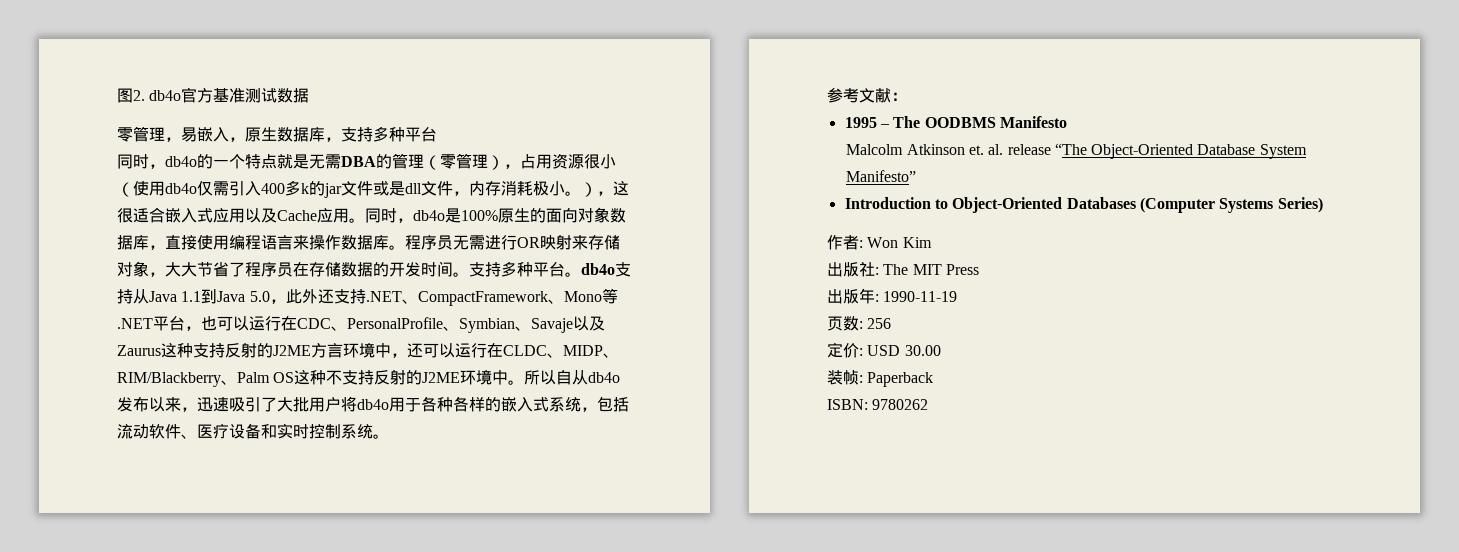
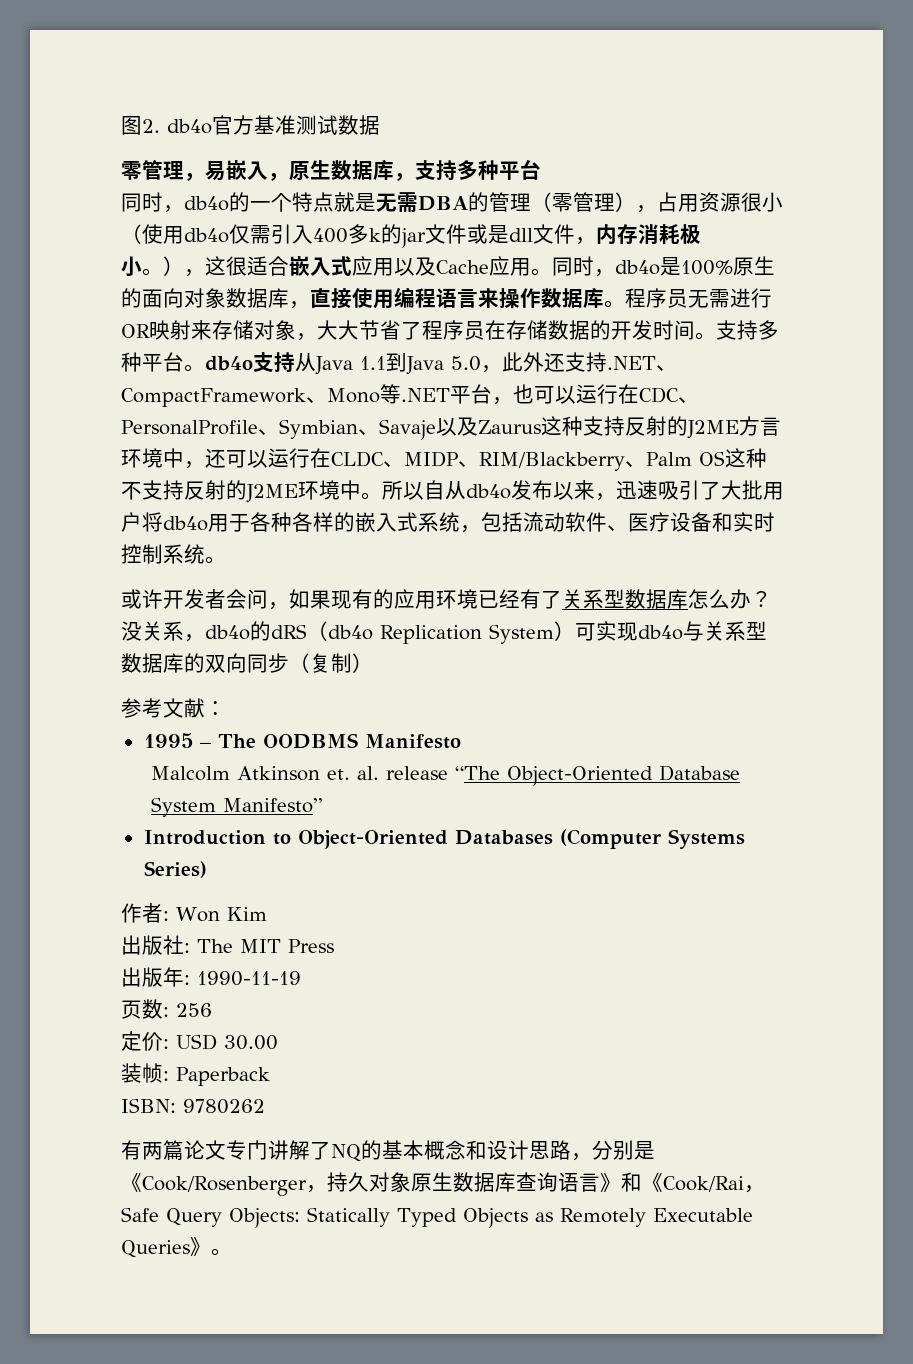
(389, 436) none -> [121,589,772,610] [121,621,767,644] [121,653,373,673] // 或许开发者会问，如果现有的应用环境已经有了关系型数据库怎么办？没关系，db4o的dRS（db4o Replication System）可实现db4o与关系型数据库的双向同步（复制）
(929, 404) none -> [121,1140,655,1162] [121,1172,765,1196] [121,1207,753,1228] [121,1236,232,1258] // 有两篇论文专门讲解了NQ的基本概念和设计思路，分别是《Cook/Rosenberger，持久对象原生数据库查询语言》和《Cook/Rai，Safe Query Objects: Statically Typed Objects as Remotely Executable Queries》。

